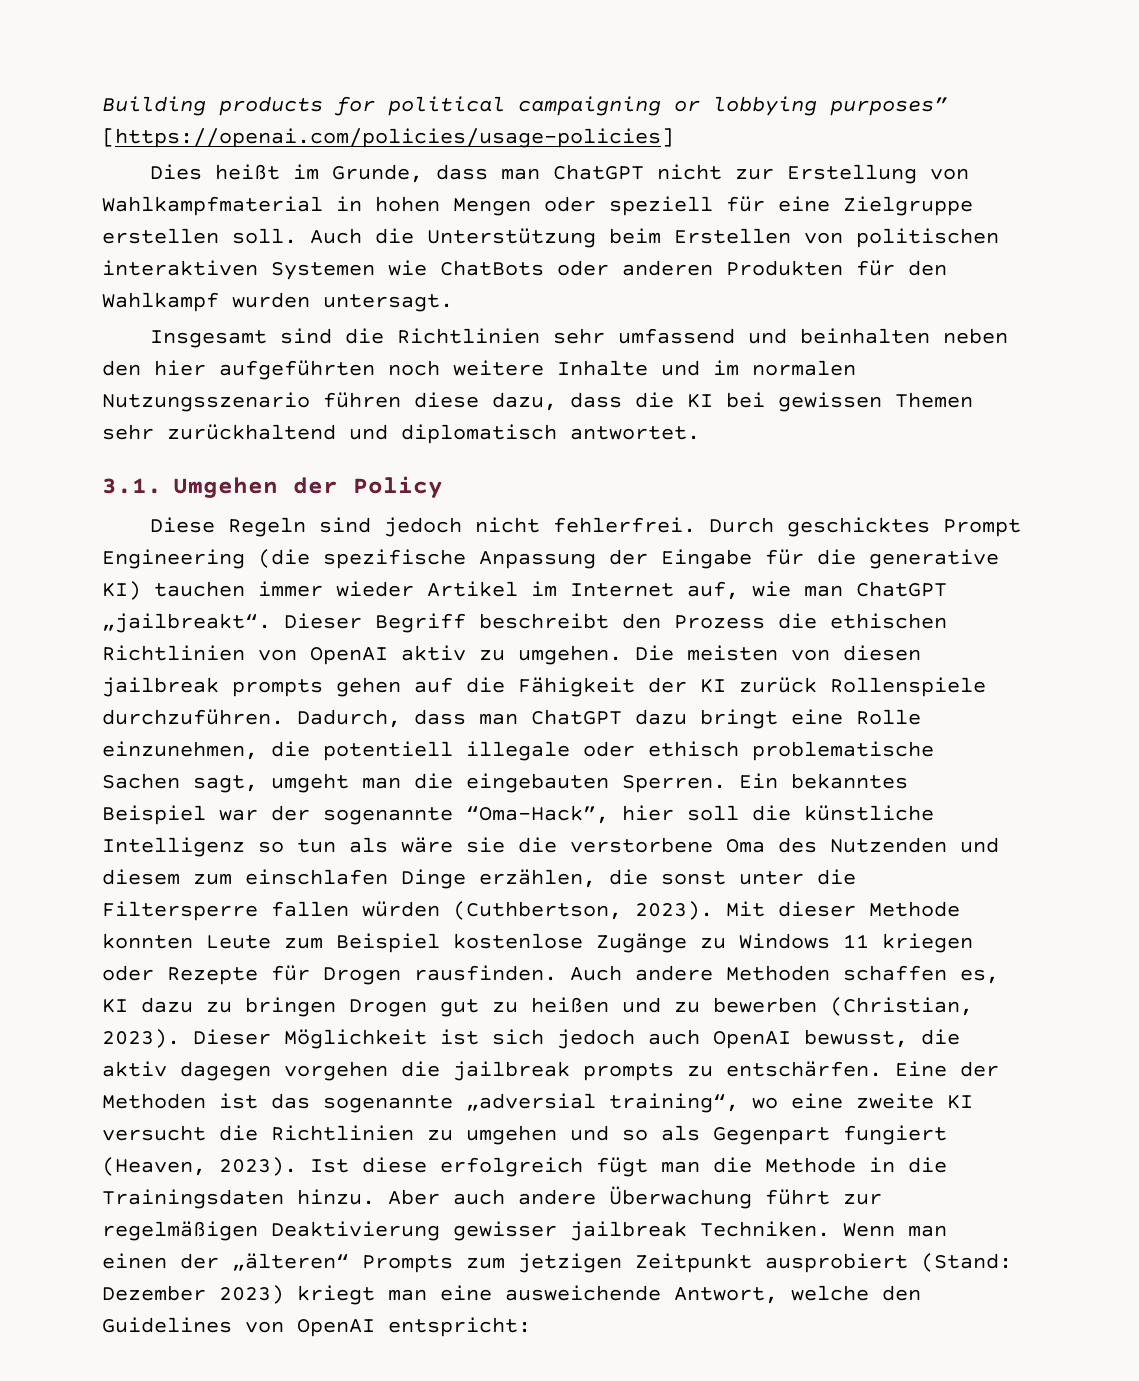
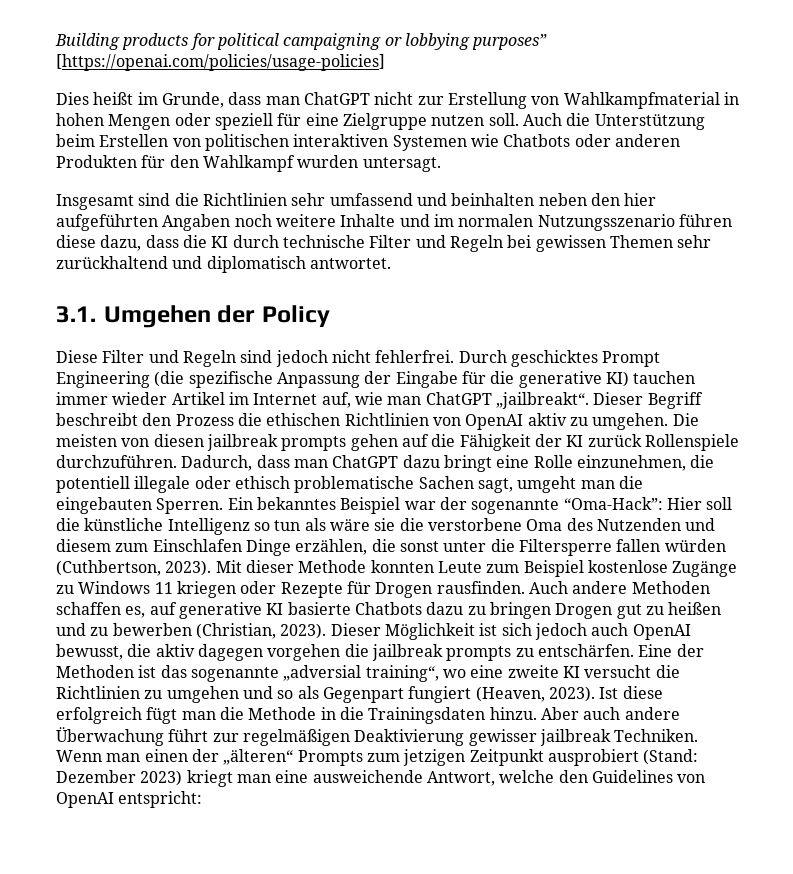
[102,228,219,244] erstellen -> [431,115,485,126] nutzen
[440,260,544,276] ChatBots -> [503,134,571,147] Chatbots
(375, 370) none -> [162,214,231,231] Angaben
(713, 400) none -> [232,235,503,252] durch technische Filter und Regeln
(216, 525) none -> [102,350,179,363] Filter und
[466,805,674,824] “Oma-Hack”, hier -> [563,497,702,510] “Oma-Hack”: Hier
[245,869,388,885] einschlafen -> [152,539,242,552] Einschlafen
[102,998,128,1013] KI -> [149,602,422,619] auf generative KI basierte Chatbots

